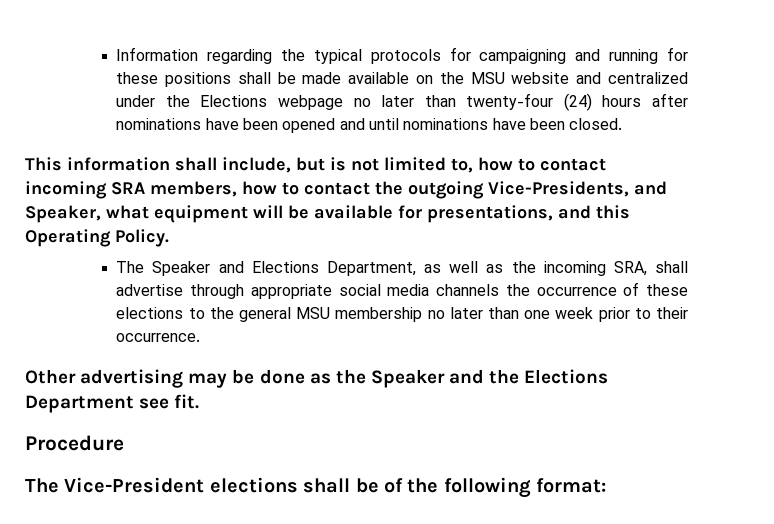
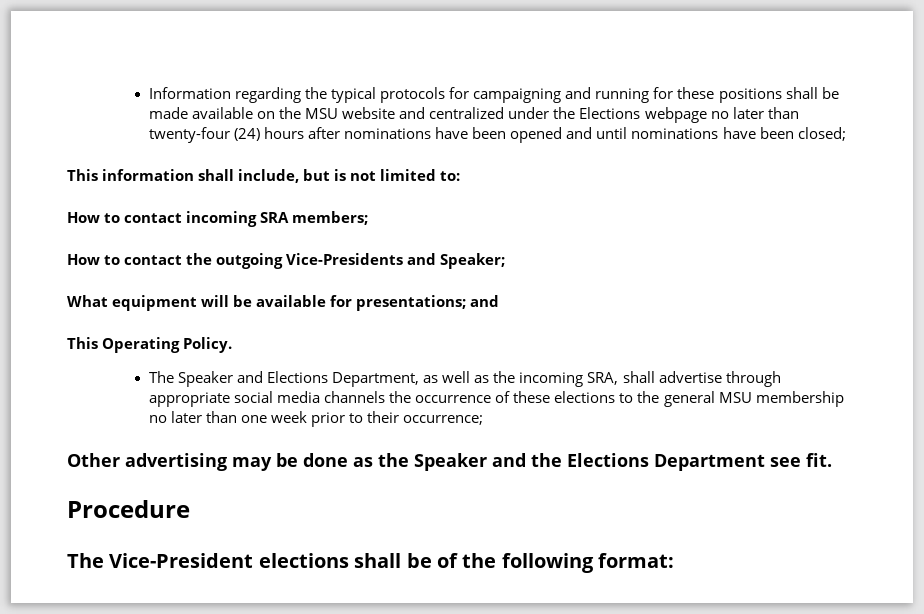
[569,118,623,130] closed. -> [797,127,846,141] closed;
[451,157,513,173] to, how -> [440,171,461,181] [67,212,100,223] to: // How
[150,181,277,197] members, how -> [292,211,369,225] [67,254,100,265] members; // How
[488,181,667,197] [25,205,149,223] Vice-Presidents, and Speaker, what -> [286,253,506,269] [67,295,108,307] Vice-Presidents and Speaker; // What
[427,205,630,223] presentations, and this -> [356,295,500,311] [67,337,98,349] presentations; and // This
[116,333,201,342] occurrence. -> [403,415,484,425] occurrence;

